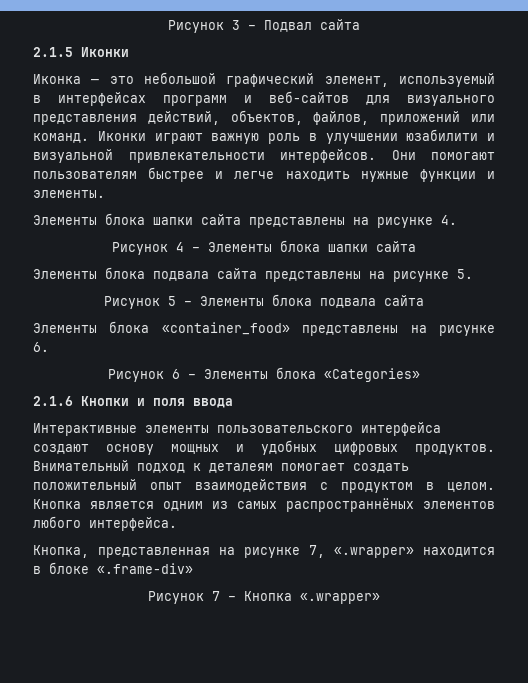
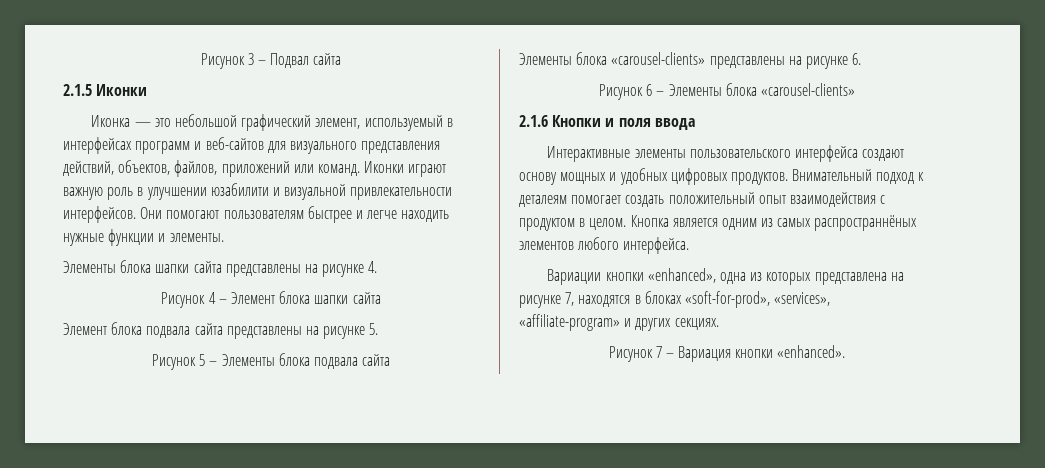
[208,242,272,252] Элементы -> [231,292,275,304] Элемент
[33,269,97,279] Элементы -> [63,323,107,335] Элемент
[161,322,290,335] «container_food» -> [611,52,706,65] «carousel-clients»
[324,368,420,382] «Categories» -> [760,83,855,96] «carousel-clients»
[33,545,495,558] [33,562,193,574] Кнопка, представленная на рисунке 7, «.wrapper» находится в блоке «.frame-div» -> [547,268,904,285] [519,291,831,308] [519,314,719,331] Вариации кнопки «enhanced», одна из которых представлена на рисунке 7, находятся в блоках «soft-for-prod», «services», «affiliate-program» и других секциях.
[244,591,380,604] Кнопка «.wrapper» -> [678,345,846,362] Вариация кнопки «enhanced».

